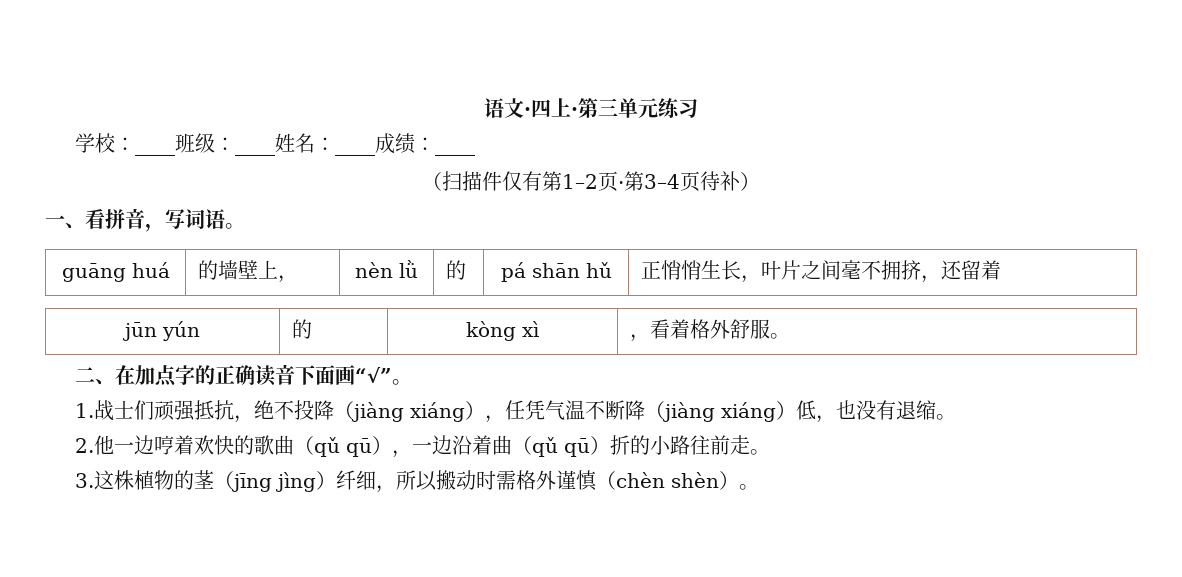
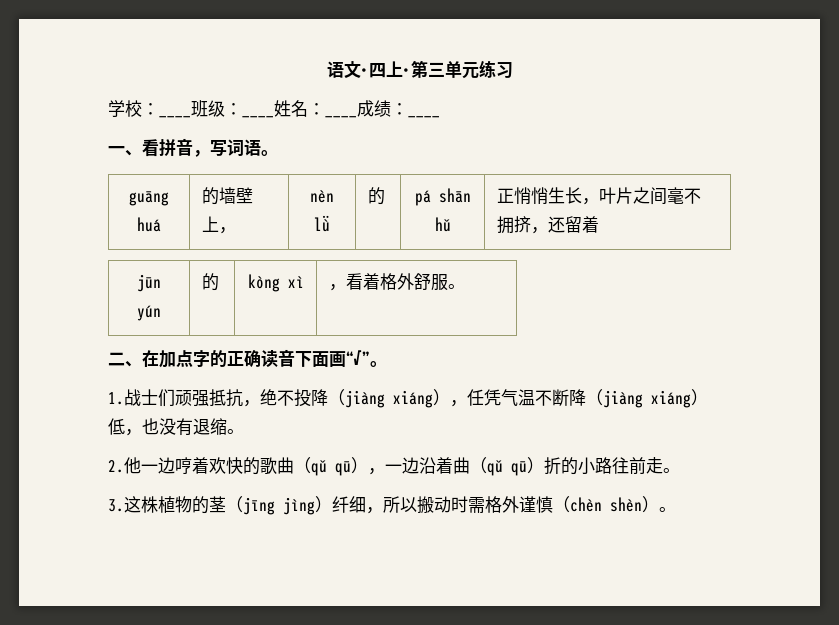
[422,171,760,191] // （扫描件仅有第1–2页·第3–4页待补） -> (440, 116) none

